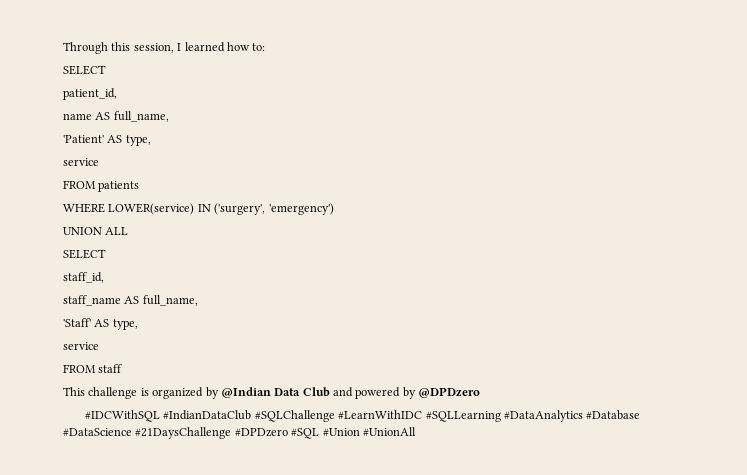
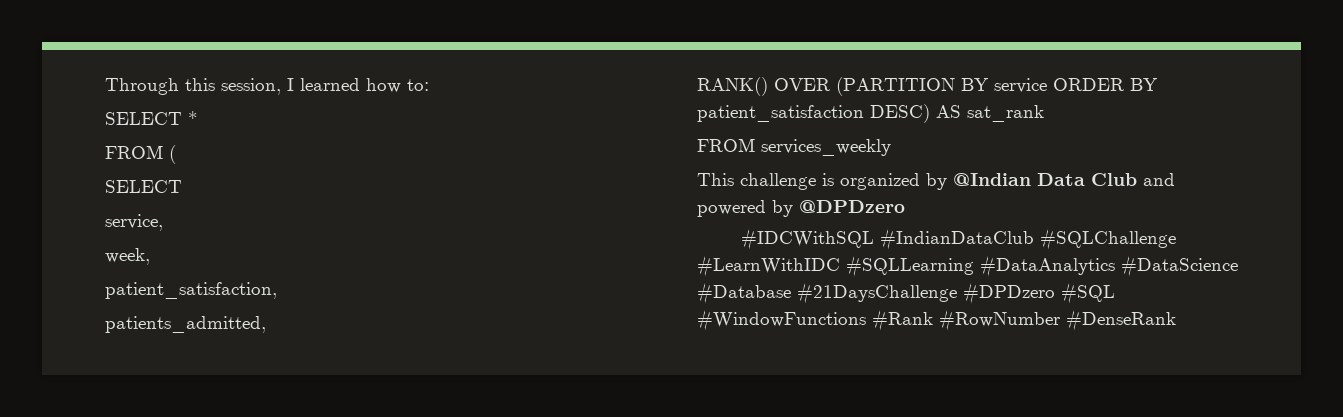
[63,88,117,100] [63,111,169,122] [63,135,151,146] [63,158,99,166] [63,180,140,192] [63,203,334,215] [63,227,129,235] [63,249,106,259] [63,272,104,283] [63,295,198,306] [63,318,138,330] [63,342,99,350] [63,364,123,373] // patient_id, // name AS full_name, // 'Patient' AS type, // service // FROM patients // WHERE LOWER(service) IN ('surgery', 'emergency') // UNION ALL // SELECT // staff_id, // staff_name AS full_name, // 'Staff' AS type, // service // FROM staff -> [188,111,198,125] [105,145,176,164] [105,180,182,193] [105,214,163,231] [105,248,150,265] [105,282,277,299] [105,316,266,333] [697,77,1158,96] [697,104,1044,123] [697,138,891,156] * // FROM ( // SELECT // service, // week, // patient_satisfaction, // patients_admitted, // RANK() OVER (PARTITION BY service ORDER BY patient_satisfaction DESC) AS sat_rank // FROM services_weekly
[586,410,641,420] [63,428,132,436] #Database #DataScience -> [1121,256,1238,277] [697,283,791,304] #DataScience #Database
[322,427,416,436] #Union #UnionAll -> [697,310,1176,331] #WindowFunctions #Rank #RowNumber #DenseRank

